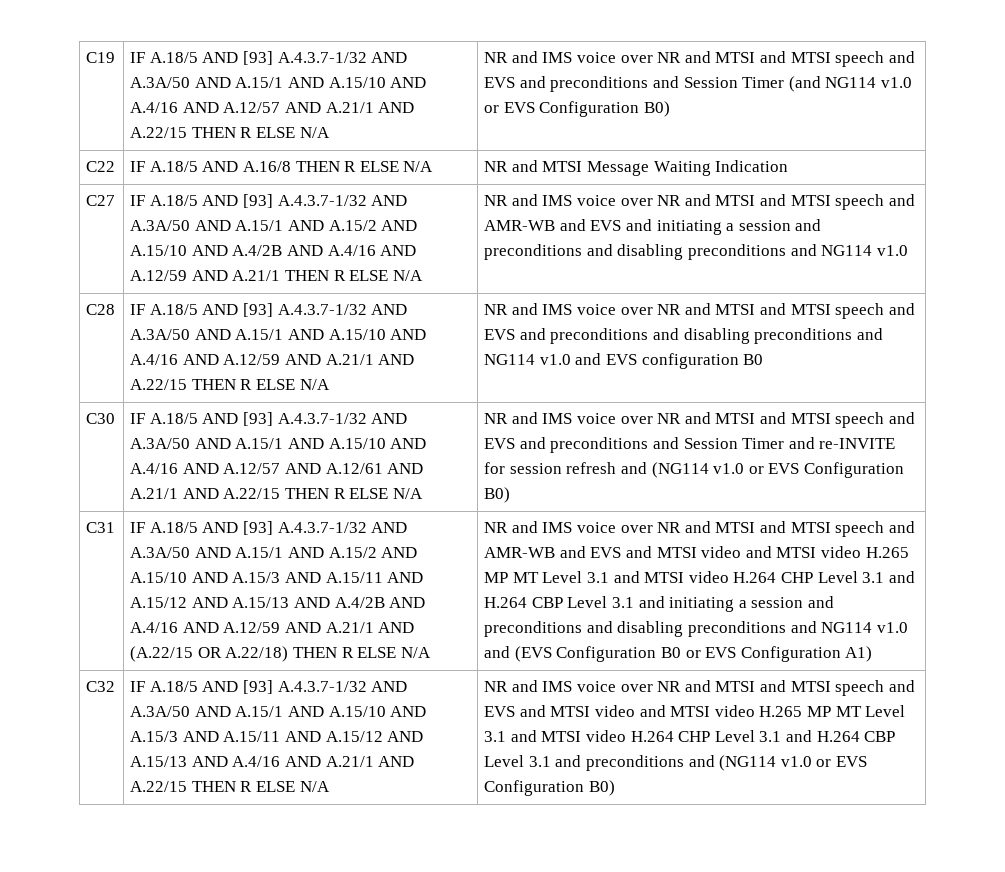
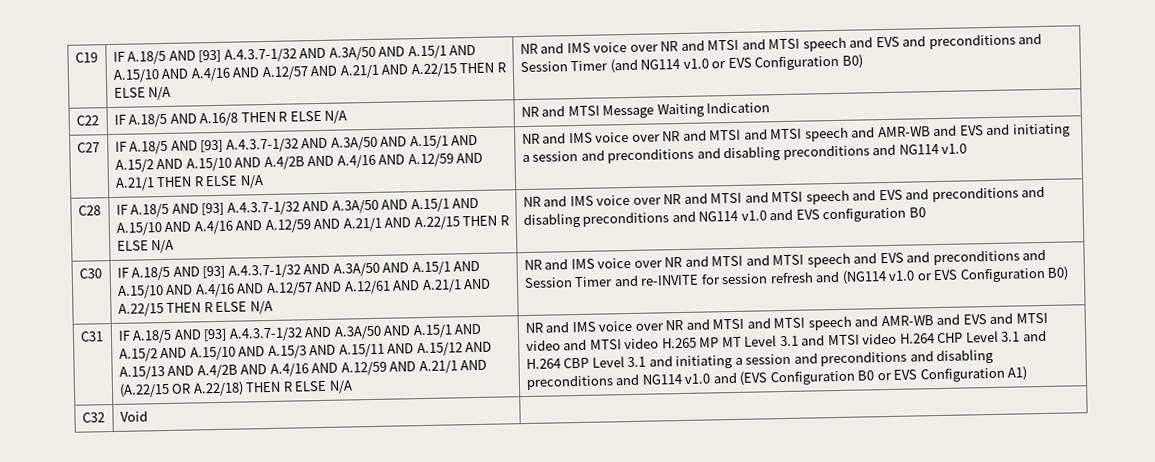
[130,680,408,694] [130,706,427,717] [130,731,424,742] [130,756,415,767] [130,781,330,792] [484,680,915,696] [484,705,906,717] [484,730,896,742] [484,755,868,771] [484,780,615,796] IF A.18/5 AND [93] A.4.3.7-1/32 AND A.3A/50 AND A.15/1 AND A.15/10 AND A.15/3 AND A.15/11 AND A.15/12 AND A.15/13 AND A.4/16 AND A.21/1 AND A.22/15 THEN R ELSE N/A | NR and IMS voice over NR and MTSI and MTSI speech and EVS and MTSI video and MTSI video H.265 MP MT Level 3.1 and MTSI video H.264 CHP Level 3.1 and H.264 CBP Level 3.1 and preconditions and (NG114 v1.0 or EVS Configuration B0) -> [119,410,148,422] Void |

